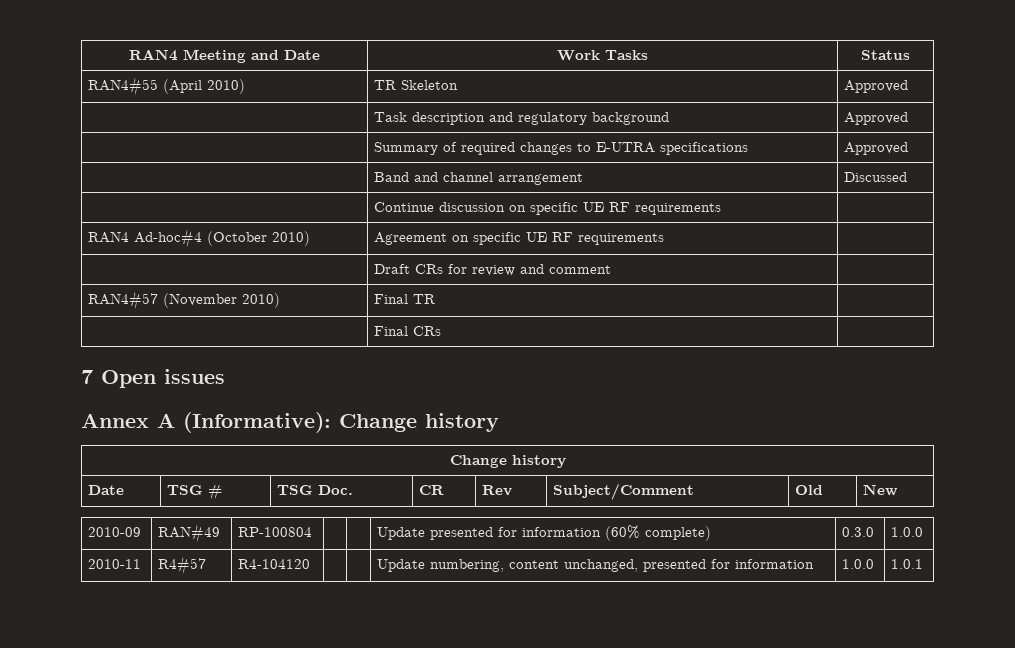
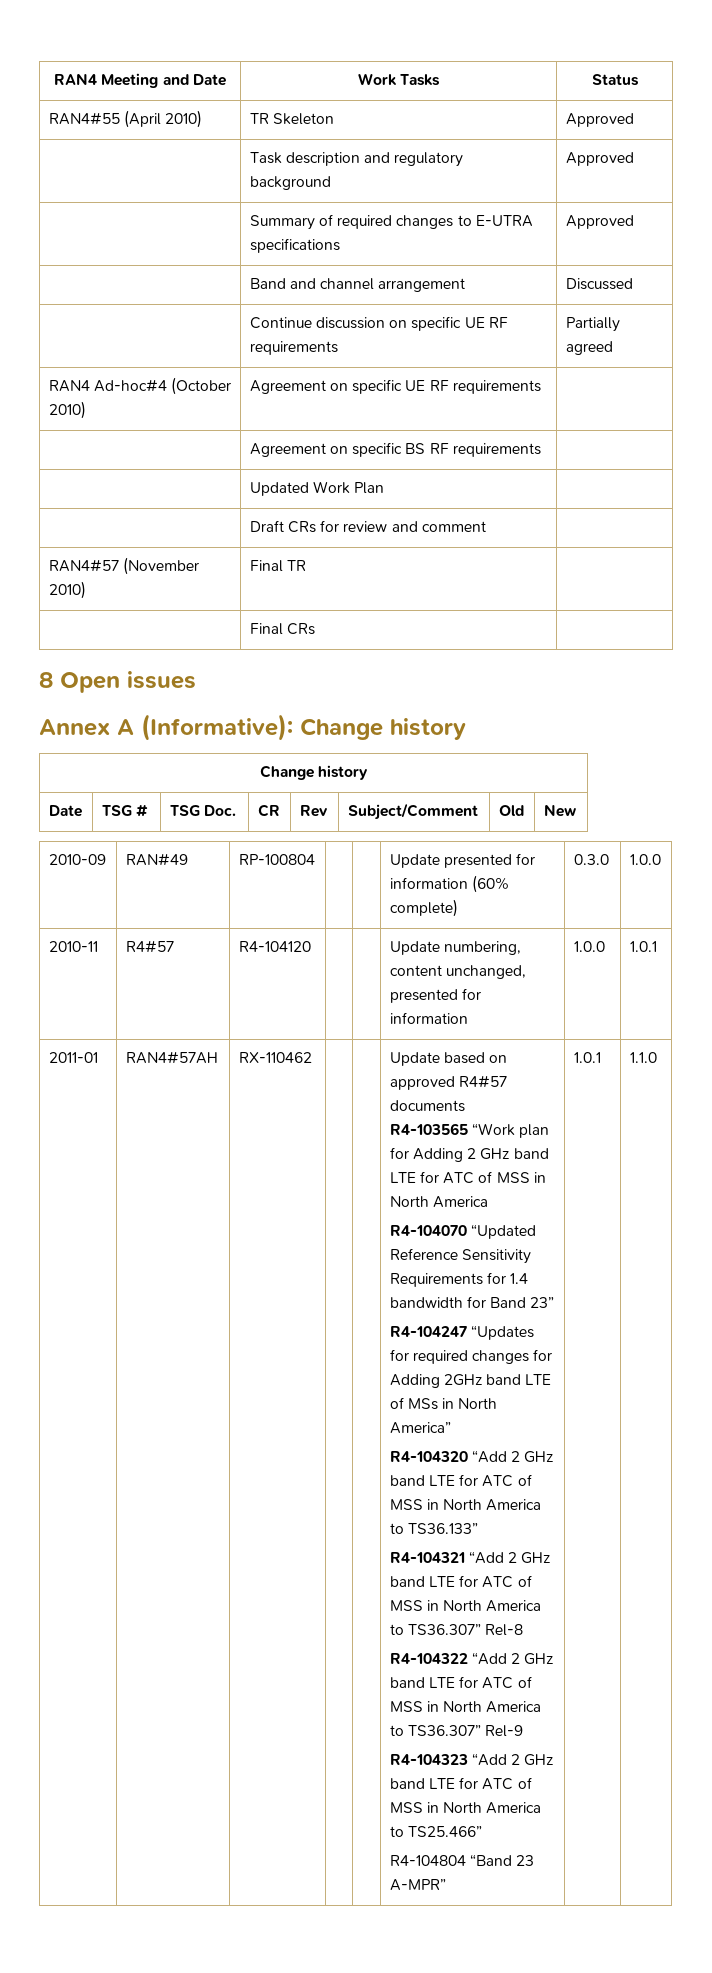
(722, 209) none -> [565,317,620,332] [565,341,613,355] Partially agreed
(665, 239) none -> [249,442,541,457] [249,481,385,496] // | Agreement on specific BS RF requirements | // | Updated Work Plan |
[81,370,93,384] 7 -> [39,672,53,688] 8
(924, 564) none -> [48,1052,98,1063] [125,1051,218,1064] [238,1052,312,1063] [389,1052,508,1066] [389,1075,507,1090] [389,1100,465,1112] [389,1123,550,1138] [389,1147,549,1162] [389,1171,546,1184] [389,1196,488,1208] [389,1224,536,1239] [389,1248,531,1264] [389,1272,529,1287] [389,1296,555,1308] [389,1325,534,1340] [389,1349,553,1364] [389,1374,552,1388] [389,1397,498,1410] [389,1422,451,1434] [389,1450,554,1463] [389,1474,532,1487] [389,1499,542,1511] [389,1523,478,1534] [389,1551,551,1564] [389,1575,532,1588] [389,1600,542,1612] [389,1624,524,1636] [389,1652,554,1665] [389,1676,532,1689] [389,1701,542,1713] [389,1725,524,1737] [389,1753,554,1766] [389,1777,532,1790] [389,1802,542,1814] [389,1826,482,1837] [389,1854,535,1866] [389,1879,446,1891] [573,1052,601,1063] [629,1052,657,1063] // 2011-01 | RAN4#57AH | RX-110462 | | | Update based on approved R4#57 documents // R4-103565 “Work plan for Adding 2 GHz band LTE for ATC of MSS in North America // R4-104070 “Updated Reference Sensitivity Requirements for 1.4 bandwidth for Band 23” // R4-104247 “Updates for required changes for Adding 2GHz band LTE of MSs in North America” // R4-104320 “Add 2 GHz band LTE for ATC of MSS in North America to TS36.133” // R4-104321 “Add 2 GHz band LTE for ATC of MSS in North America to TS36.307” Rel-8 // R4-104322 “Add 2 GHz band LTE for ATC of MSS in North America to TS36.307” Rel-9 // R4-104323 “Add 2 GHz band LTE for ATC of MSS in North America to TS25.466” // R4-104804 “Band 23 A-MPR” | 1.0.1 | 1.1.0

